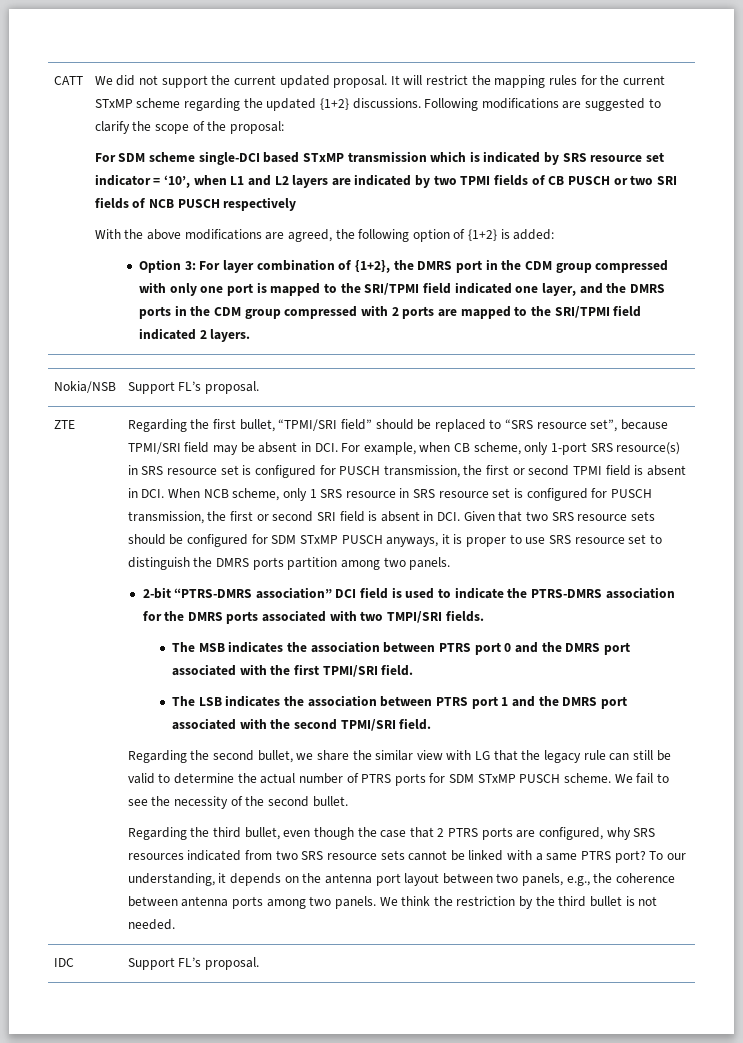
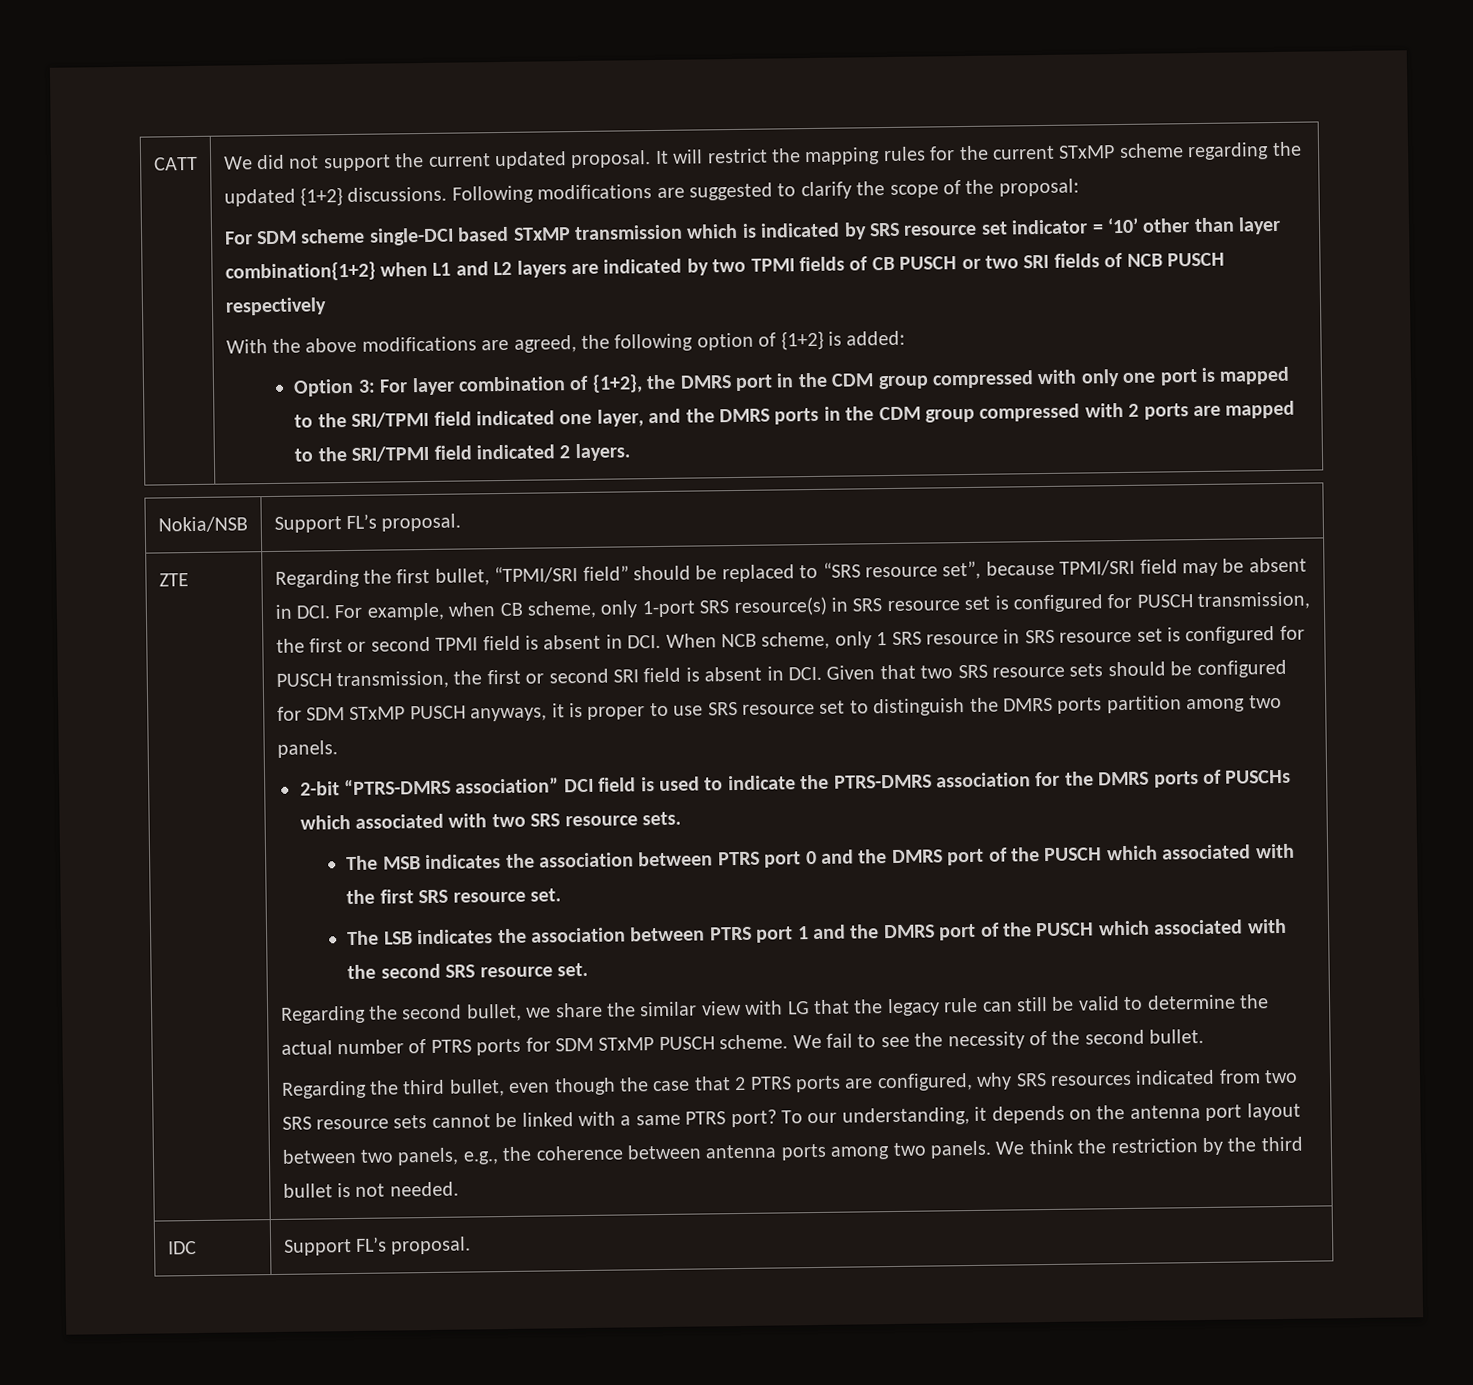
[163,175,190,188] ‘10’, -> [1106,216,1282,235] [224,261,376,282] ‘10’ other than layer combination{1+2}
[262,610,484,623] associated with two TMPI/SRI fields. -> [1202,769,1292,784] [299,811,681,830] of PUSCHs which associated with two SRS resource sets.
(630, 648) none -> [988,845,1158,862] of the PUSCH which
[322,664,414,677] TPMI/SRI field. -> [418,888,561,904] SRS resource set.
(627, 702) none -> [979,920,1150,937] of the PUSCH which
[340,718,432,731] TPMI/SRI field. -> [445,962,588,978] SRS resource set.

